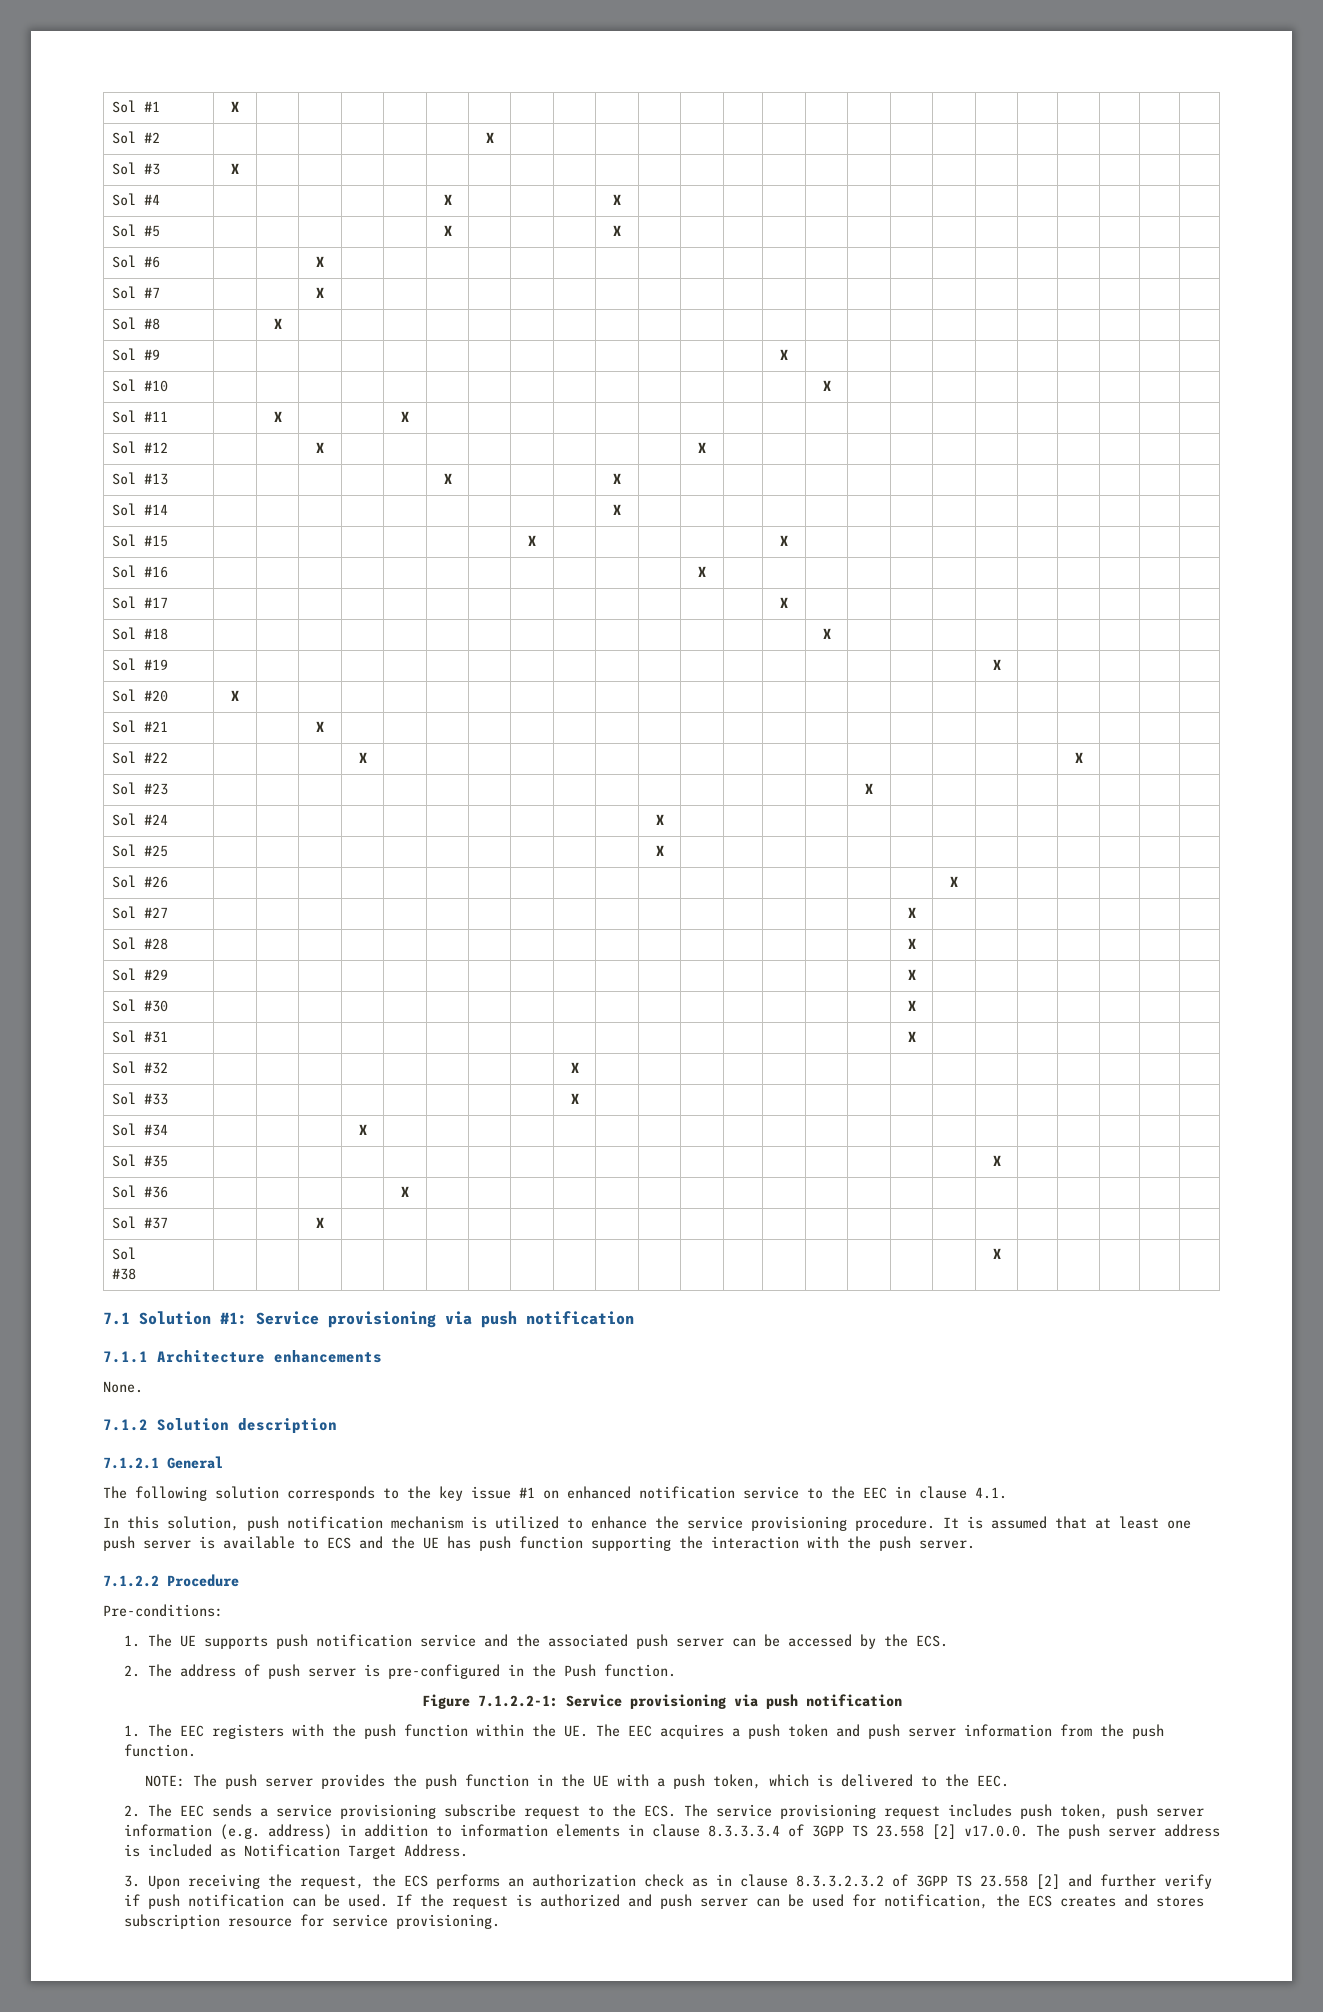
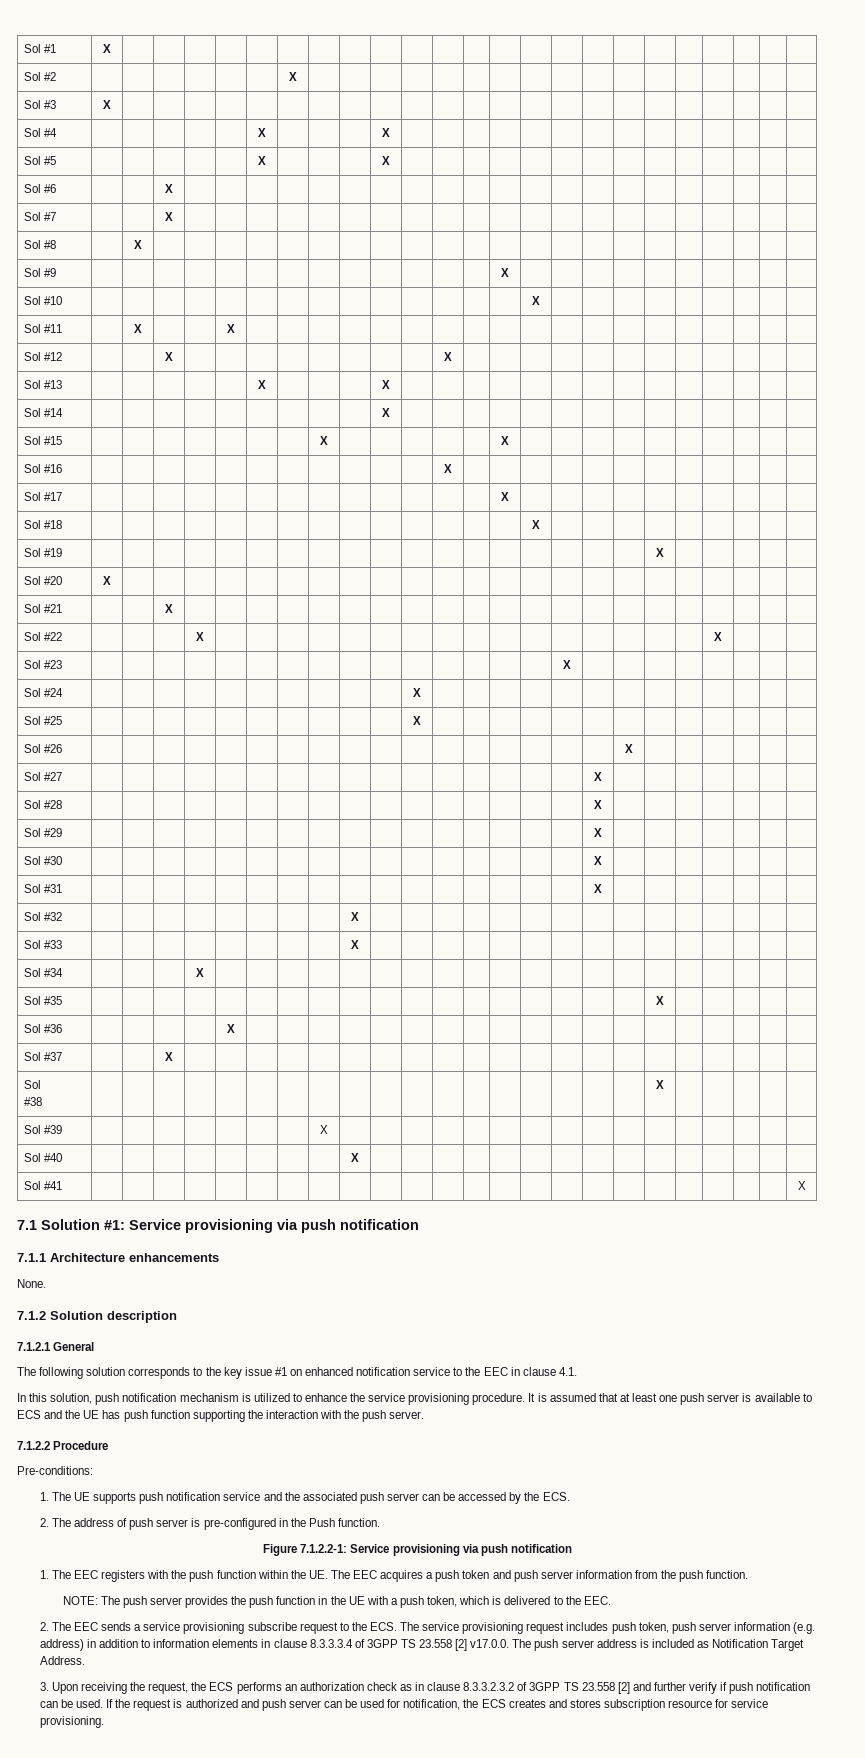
(1001, 1253) none -> [23,1125,62,1134] [320,1125,328,1134] [23,1153,62,1162] [351,1153,359,1162] [23,1181,62,1190] [797,1181,806,1190] // Sol #39 | | | | | | | | X | | | | | | | | | | | | | | | | // Sol #40 | | | | | | | | | X | | | | | | | | | | | | | | | // Sol #41 | | | | | | | | | | | | | | | | | | | | | | | | X

